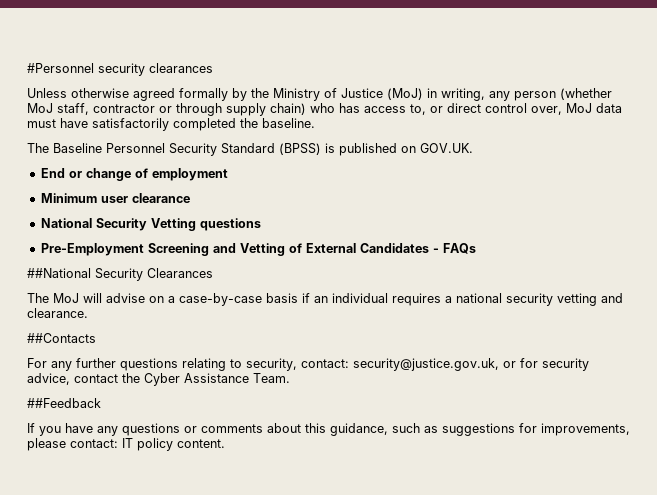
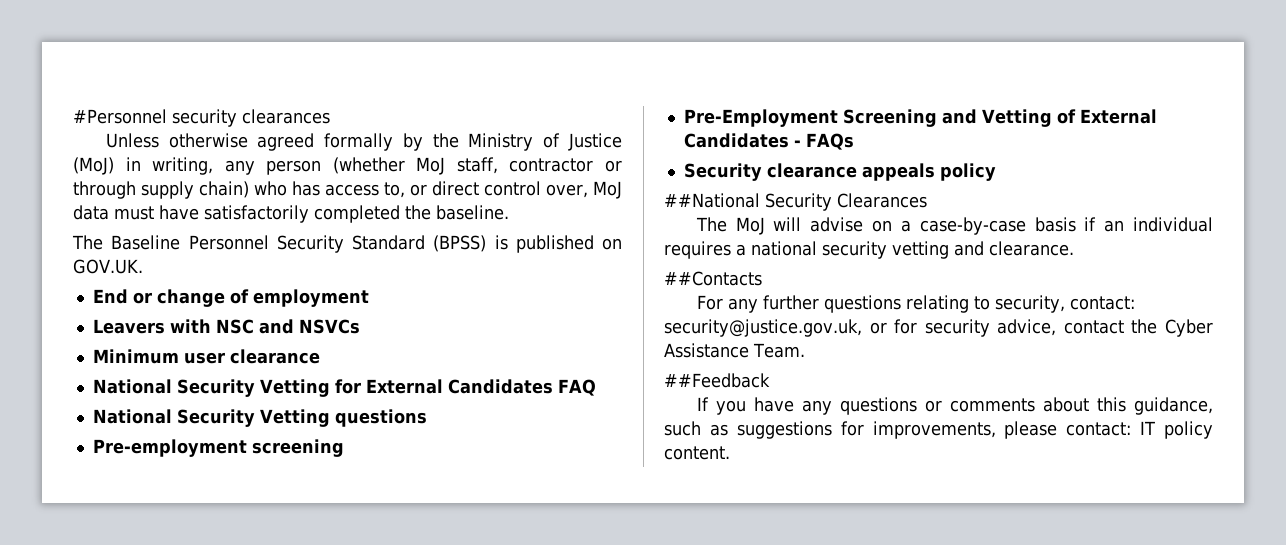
[40,193,190,203] Minimum user clearance -> [92,319,360,334] [92,349,320,364] [92,379,596,397] Leavers with NSC and NSVCs // Minimum user clearance // National Security Vetting for External Candidates FAQ
(261, 224) none -> [92,439,344,457] // Pre-employment screening
(476, 248) none -> [683,163,996,181] // Security clearance appeals policy

